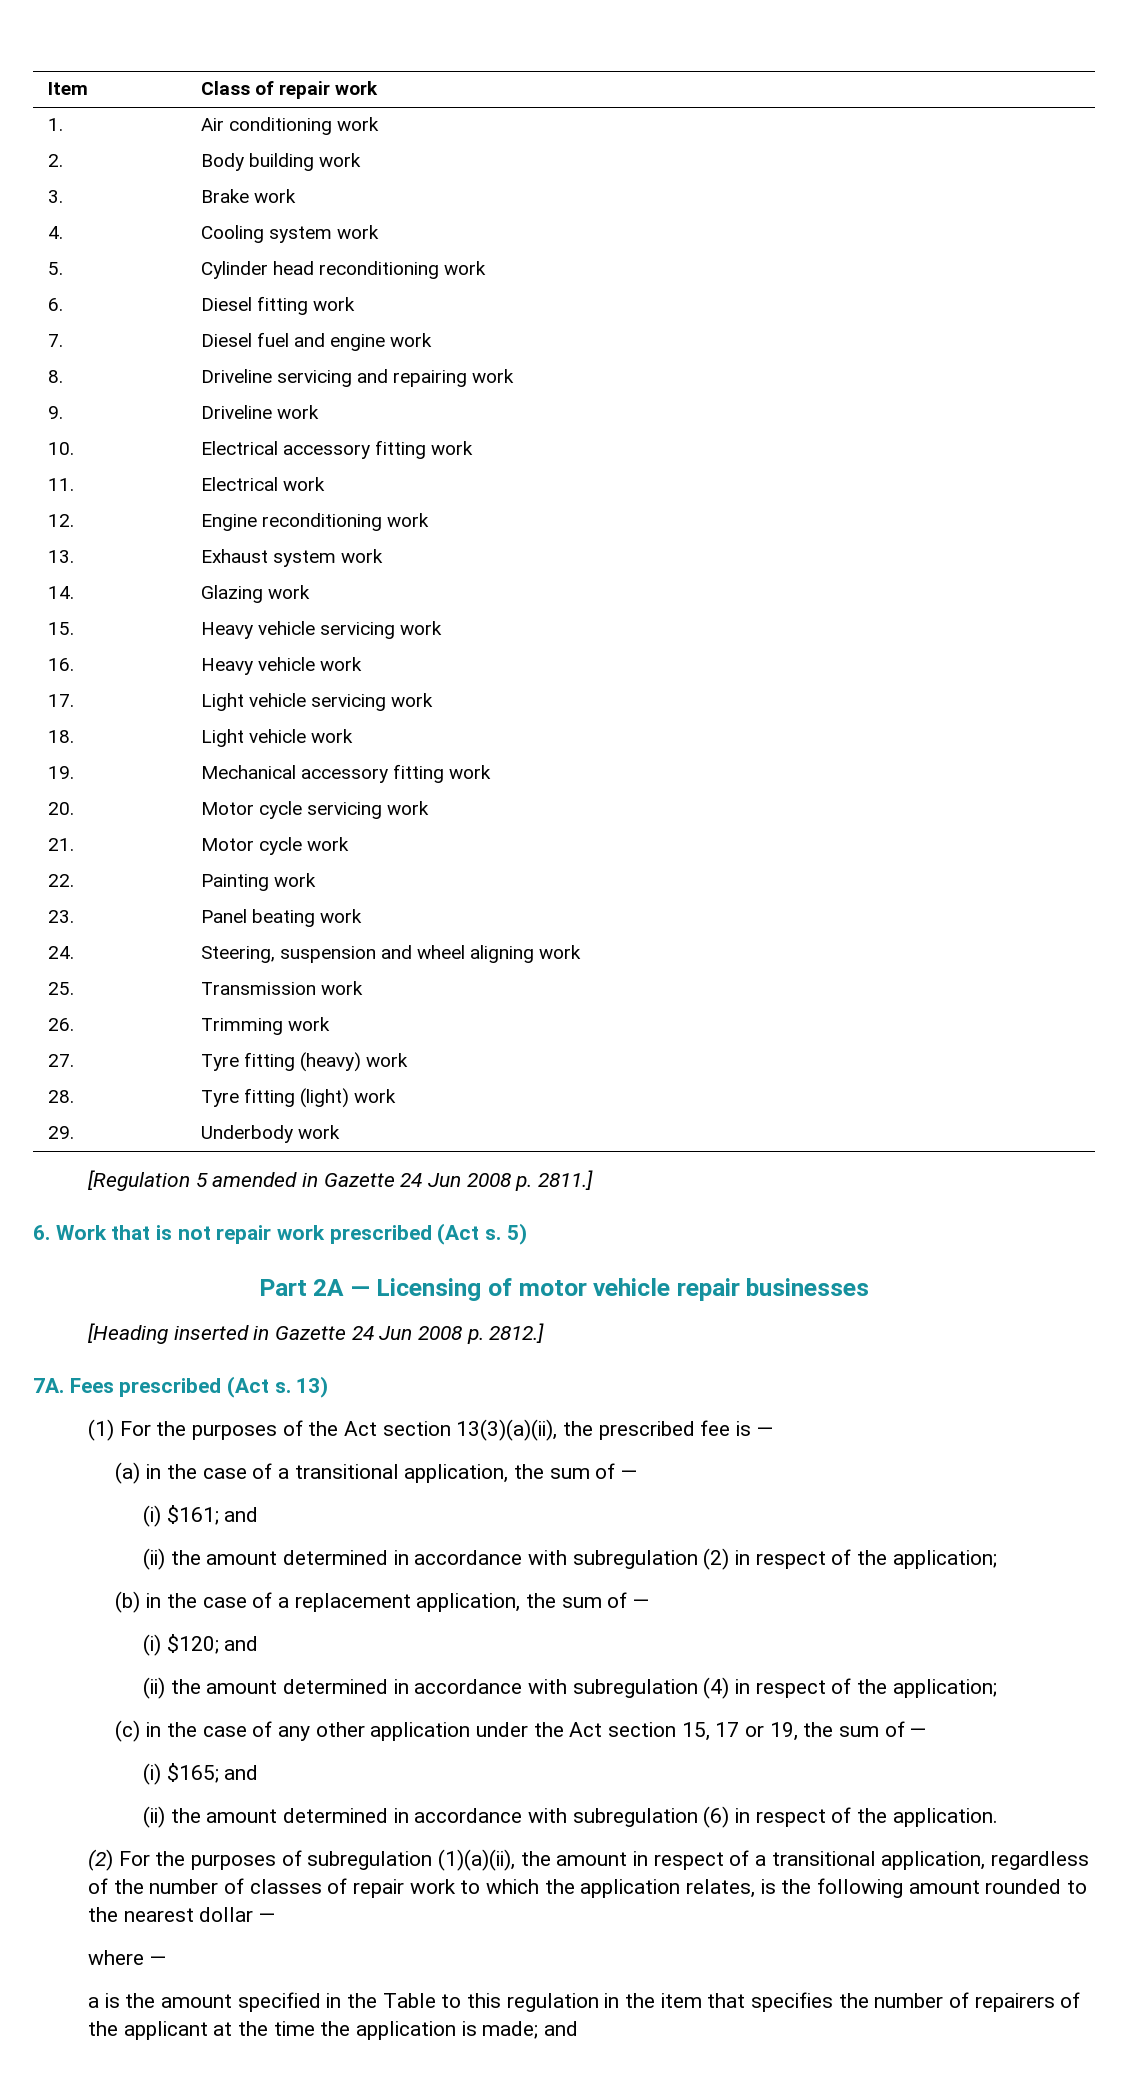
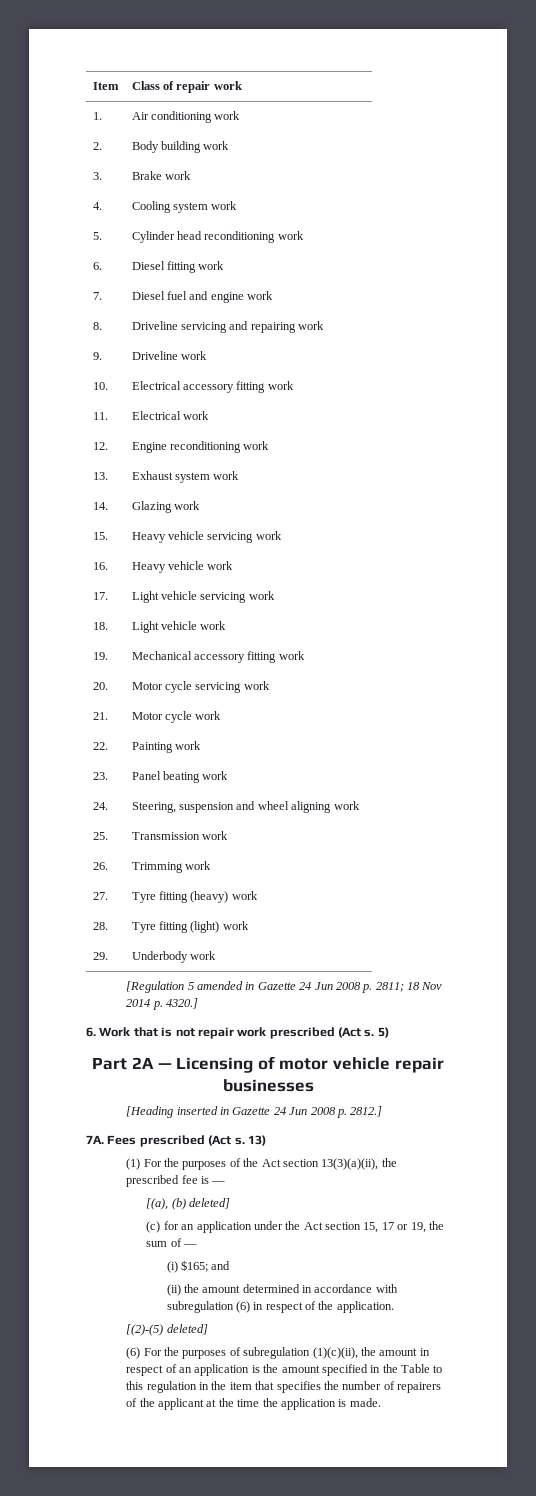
[538,1170,594,1190] 2811.] -> [375,982,443,992] [126,998,199,1010] 2811; 18 Nov 2014 p. 4320.]
[115,1462,637,1484] [142,1505,259,1527] [142,1548,997,1570] [115,1591,649,1613] [142,1634,259,1656] [142,1677,997,1699] [115,1720,365,1742] (a) in the case of a transitional application, the sum of — // (i) $161; and // (ii) the amount determined in accordance with subregulation (2) in respect of the application; // (b) in the case of a replacement application, the sum of — // (i) $120; and // (ii) the amount determined in accordance with subregulation (4) in respect of the application; // (c) in the case of any other -> [146,1198,231,1210] [146,1221,195,1233] [(a), (b) deleted] // (c) for an
[87,1849,113,1871] (2) -> [126,1324,208,1336] [126,1347,141,1359] [(2)-(5) deleted] // (6)
[438,1849,516,1871] (1)(a)(ii), -> [312,1347,358,1359] (1)(c)(ii),
[755,1851,1090,1870] [87,1878,1088,1898] [87,1907,275,1922] [87,1950,166,1965] [87,1997,99,2008] a transitional application, regardless of the number of classes of repair work to which the application relates, is the following amount rounded to the nearest dollar — // where — // a -> [179,1364,250,1376] an application
[482,2021,579,2039] made; and -> [349,1398,381,1407] made.

